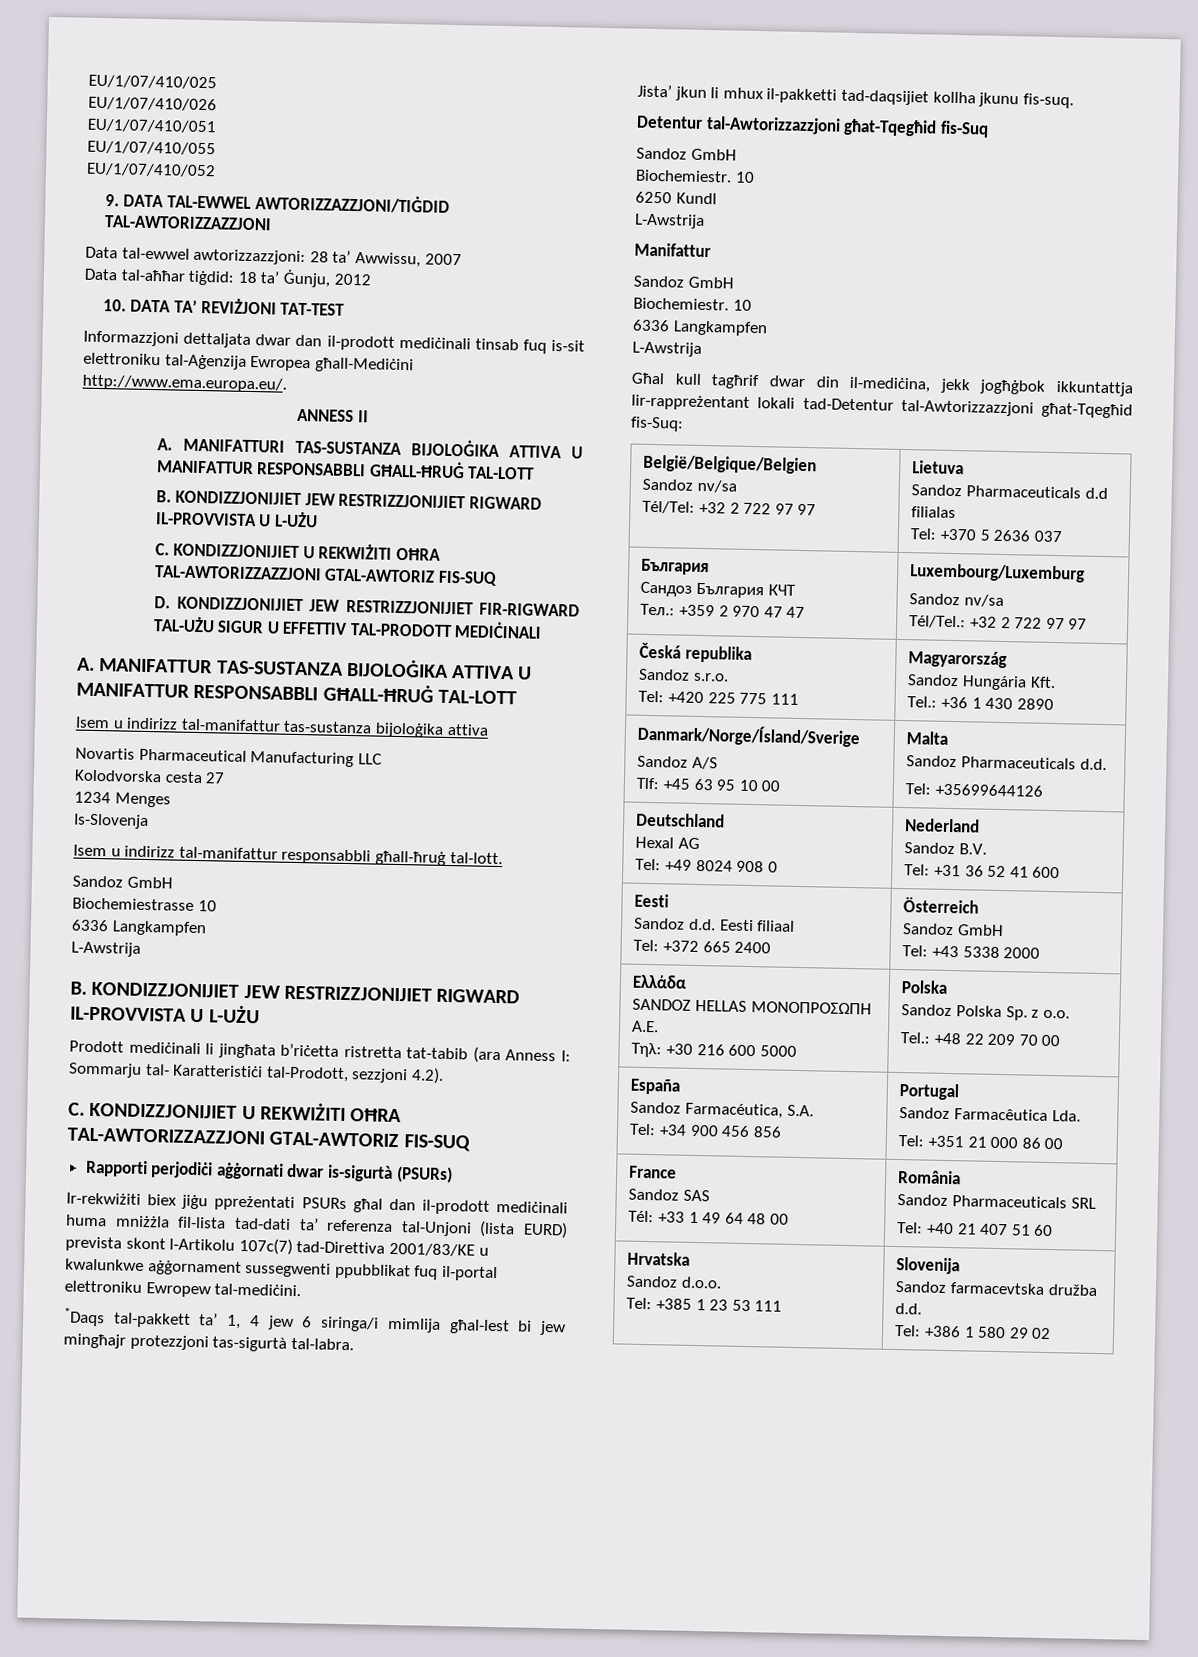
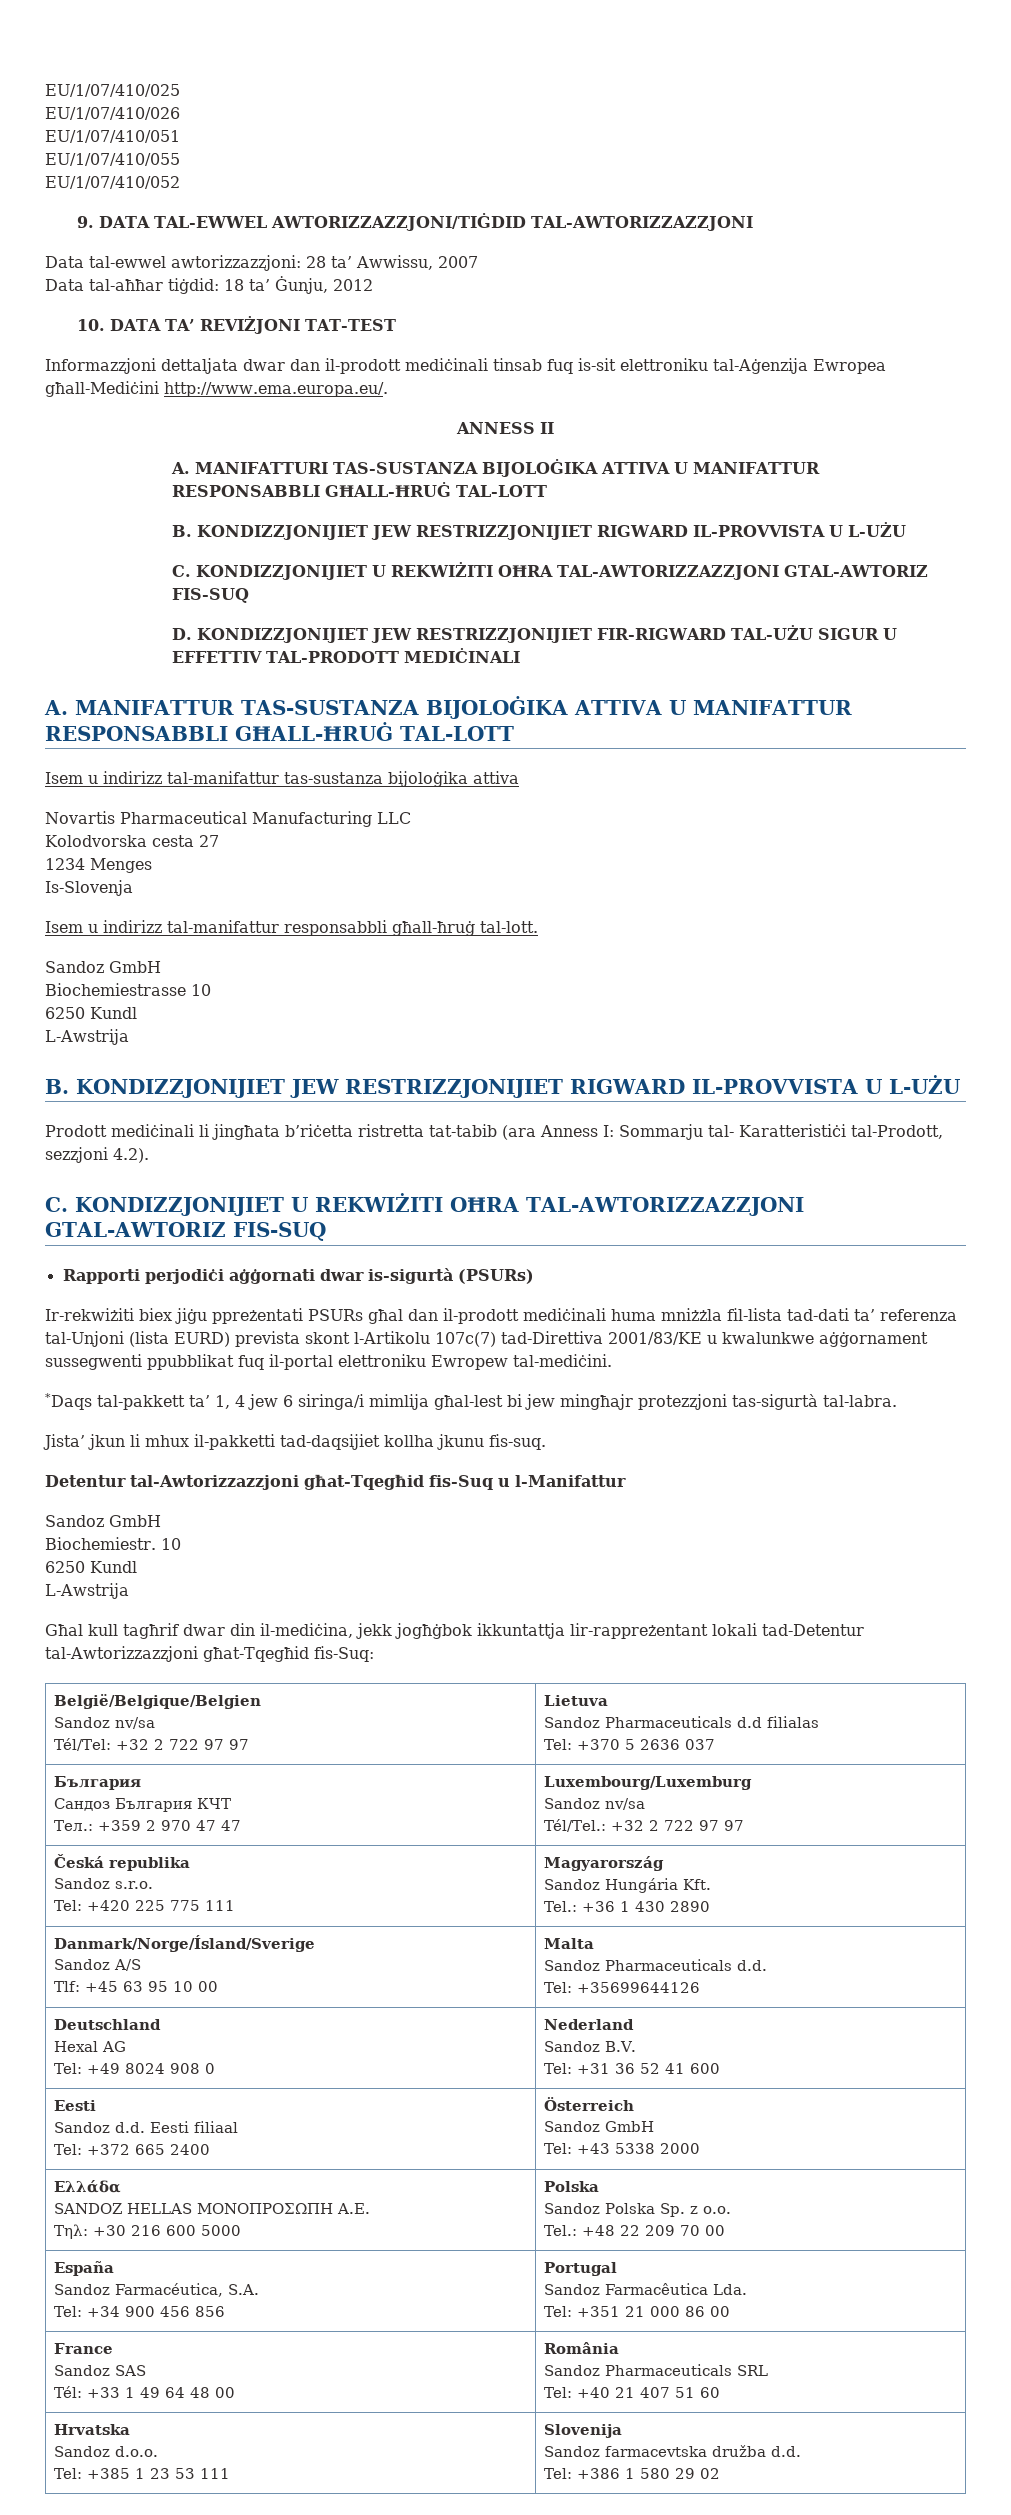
[71,919,207,937] 6336 Langkampfen -> [45,1007,137,1019] 6250 Kundl
(989, 129) none -> [497,1475,626,1487] u l-Manifattur
[634,242,711,258] [633,275,734,289] [633,297,752,311] [632,319,768,337] [632,341,702,357] // Manifattur // Sandoz GmbH // Biochemiestr. 10 // 6336 Langkampfen // L-Awstrija -> (129, 1591) none

